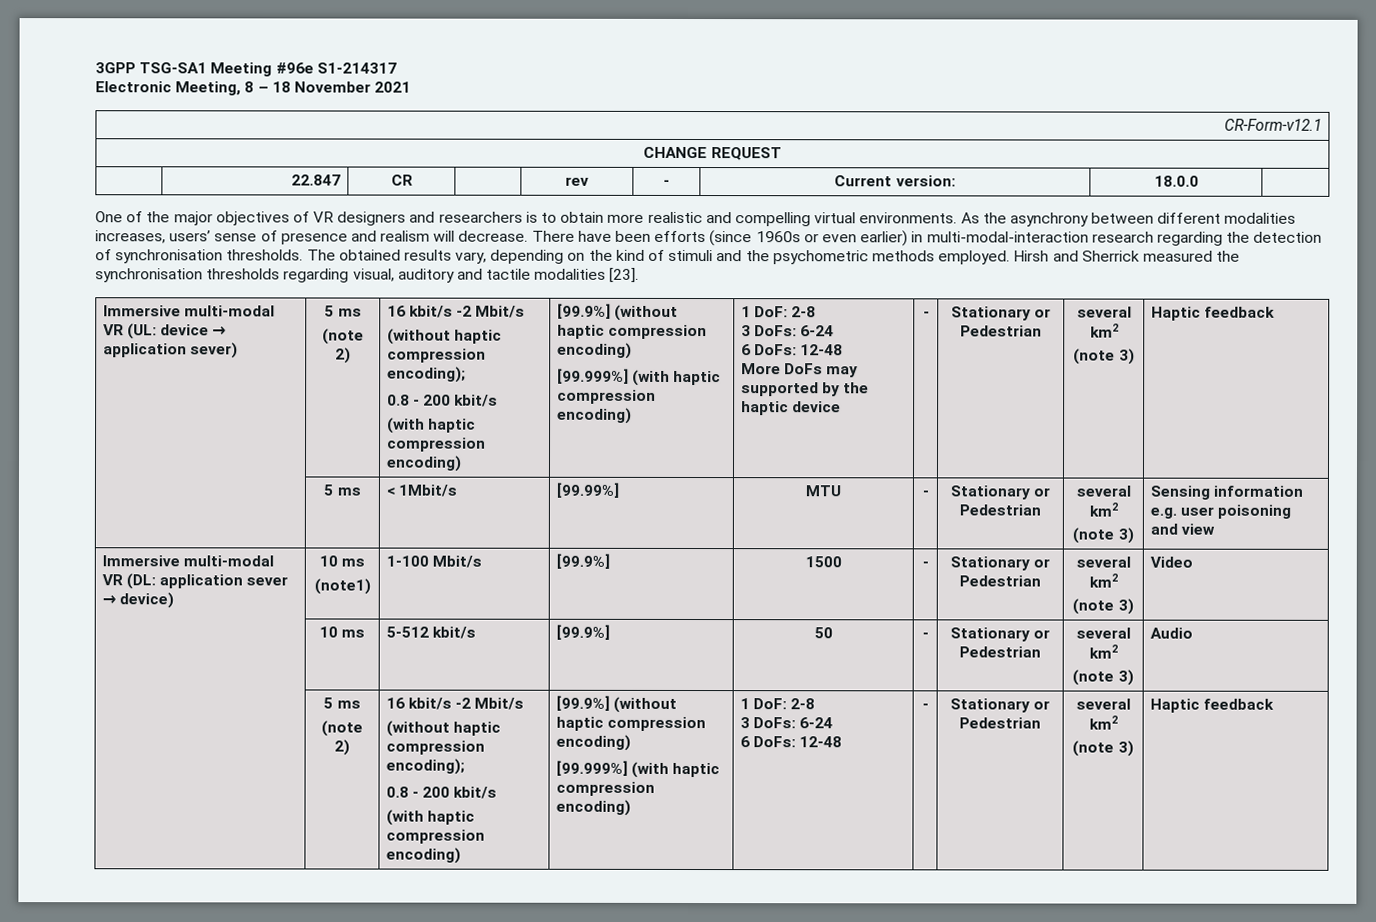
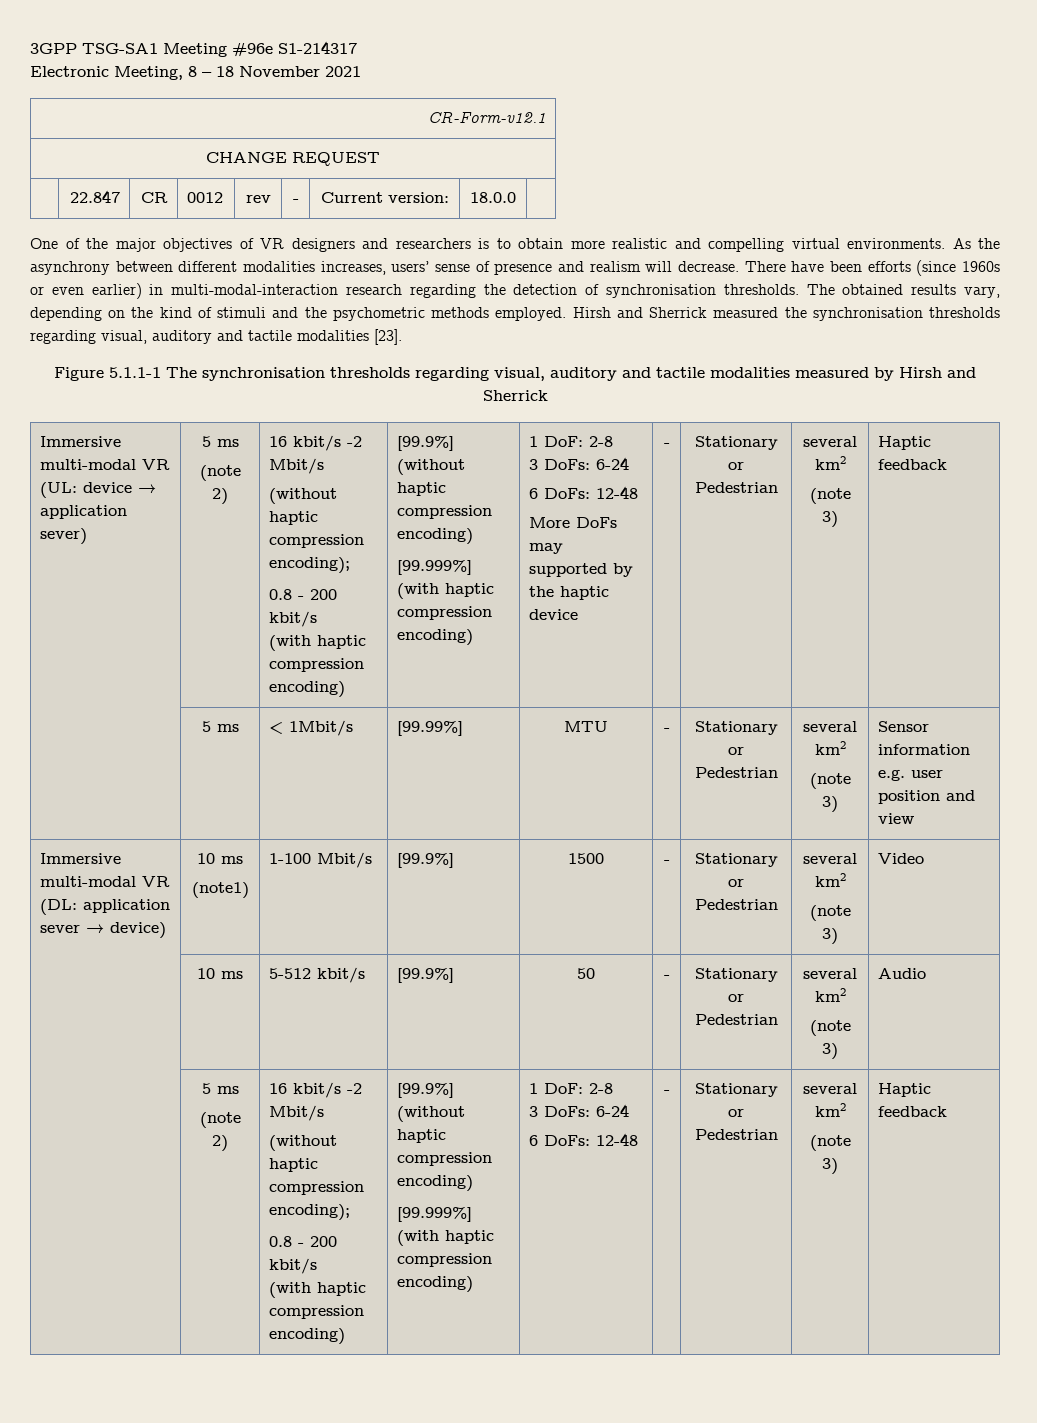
(413, 180) none -> [187,192,224,203] 0012
(640, 275) none -> [54,367,976,381] [482,390,548,401] // Figure 5.1.1-1 The synchronisation thresholds regarding visual, auditory and tactile modalities measured by Hirsh and Sherrick
[1149,485,1210,500] Sensing -> [878,721,930,732] Sensor
[1217,504,1292,519] poisoning -> [878,790,941,804] position

